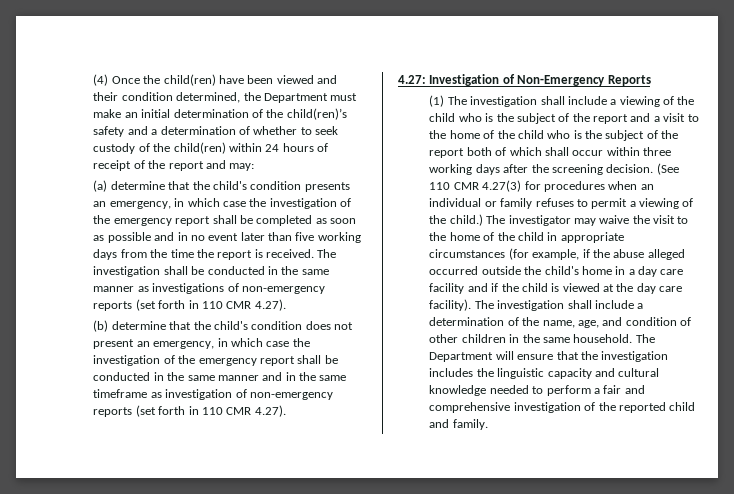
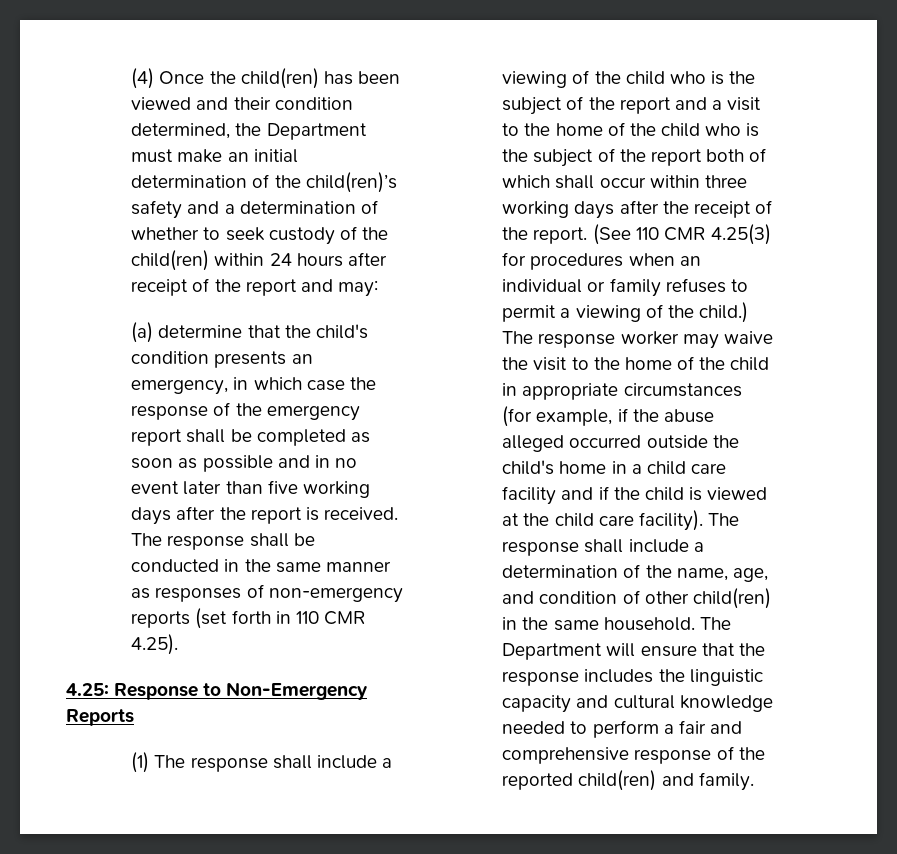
[218,75,244,84] have -> [323,71,353,85] has
[317,143,329,152] of -> [347,252,387,266] after
[269,198,337,209] investigation -> [131,405,209,420] response
[120,249,194,258] from the time -> [176,506,216,520] after
[93,266,161,277] investigation -> [167,535,245,550] response
[152,283,325,294] [93,299,286,311] [93,320,354,332] [93,338,310,349] [93,355,338,366] [93,372,347,381] [93,389,333,400] [93,405,286,417] [398,74,515,86] investigations of non-emergency reports (set forth in 110 CMR 4.27). // (b) determine that the child's condition does not present an emergency, in which case the investigation of the emergency report shall be conducted in the same manner and in the same timeframe as investigation of non-emergency reports (set forth in 110 CMR 4.27). // 4.27: Investigation of -> [155,584,403,603] [131,608,367,629] [131,634,179,655] [66,683,222,700] responses of non-emergency reports (set forth in 110 CMR 4.25). // 4.25: Response to
[470,96,538,107] investigation -> [190,757,268,772] response
[551,164,654,175] screening decision. -> [693,200,773,218] [502,227,588,244] receipt of the report.
[482,180,522,192] 4.27(3) -> [711,224,772,245] 4.25(3)
[508,215,571,226] investigator -> [538,331,679,348] response worker
[638,266,658,277] day -> [646,461,686,475] child
[636,283,656,294] day -> [554,513,594,527] child
[497,300,565,311] investigation -> [502,541,580,556] response
[461,334,506,343] children -> [692,588,771,609] child(ren)
[601,351,669,362] investigation -> [502,671,580,686] response
[513,402,581,413] investigation -> [634,749,712,764] response
[669,402,696,411] child -> [578,770,657,791] child(ren)

